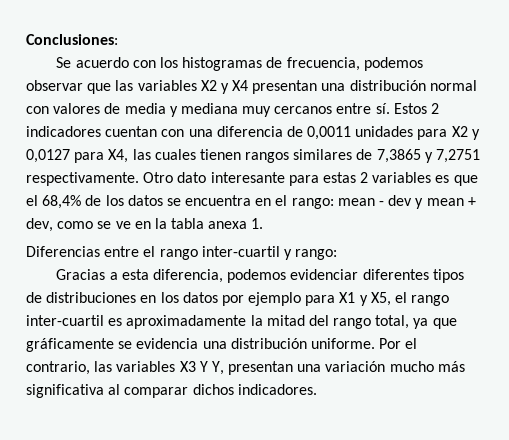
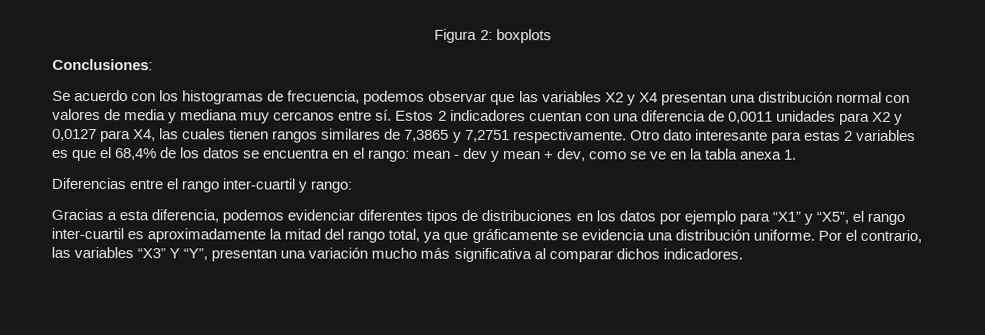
(26, 39) none -> [434,28,552,44] Figura 2: boxplots //
[339,292,391,306] X1 y X5, -> [771,211,849,225] “X1” y “X5”,
[179,361,224,375] X3 Y Y, -> [137,248,209,261] “X3” Y “Y”,

